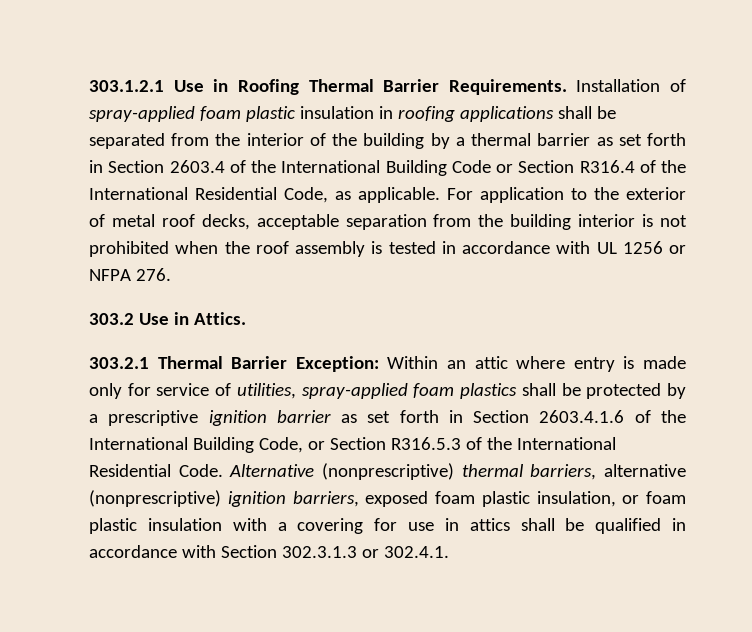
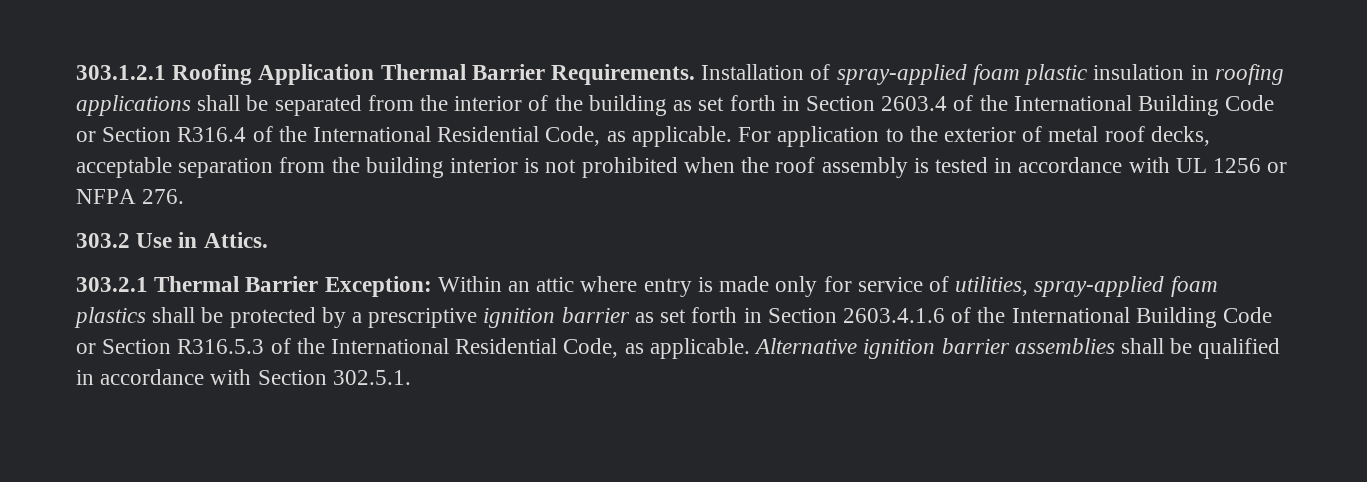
[173,79,299,95] Use in Roofing -> [172,64,375,85] Roofing Application
[430,133,591,149] by a thermal barrier -> (667, 105) none
[258,437,303,453] Code, -> [1222,307,1272,323] Code
[178,463,686,480] [89,490,686,507] [89,518,510,534] Code. Alternative (nonprescriptive) thermal barriers, alternative (nonprescriptive) ignition barriers, exposed foam plastic insulation, or foam plastic insulation with a covering for use in attics -> [563,338,1115,359] Code, as applicable. Alternative ignition barrier assemblies
[281,546,449,558] 302.3.1.3 or 302.4.1. -> [332,370,411,385] 302.5.1.

